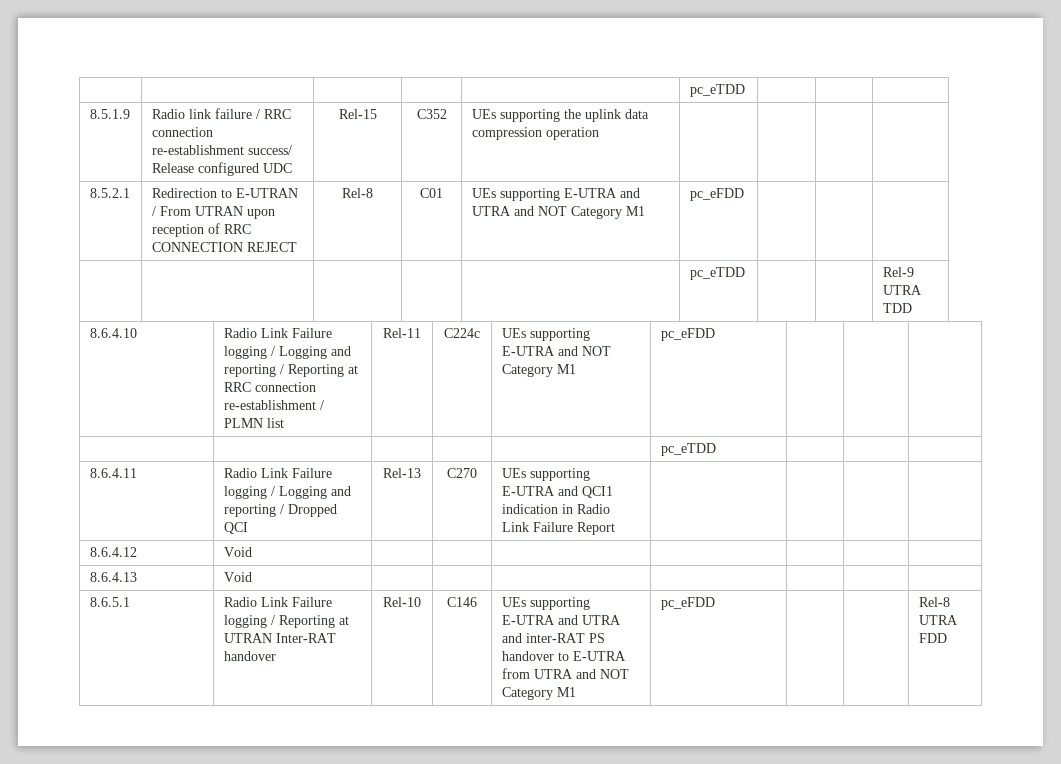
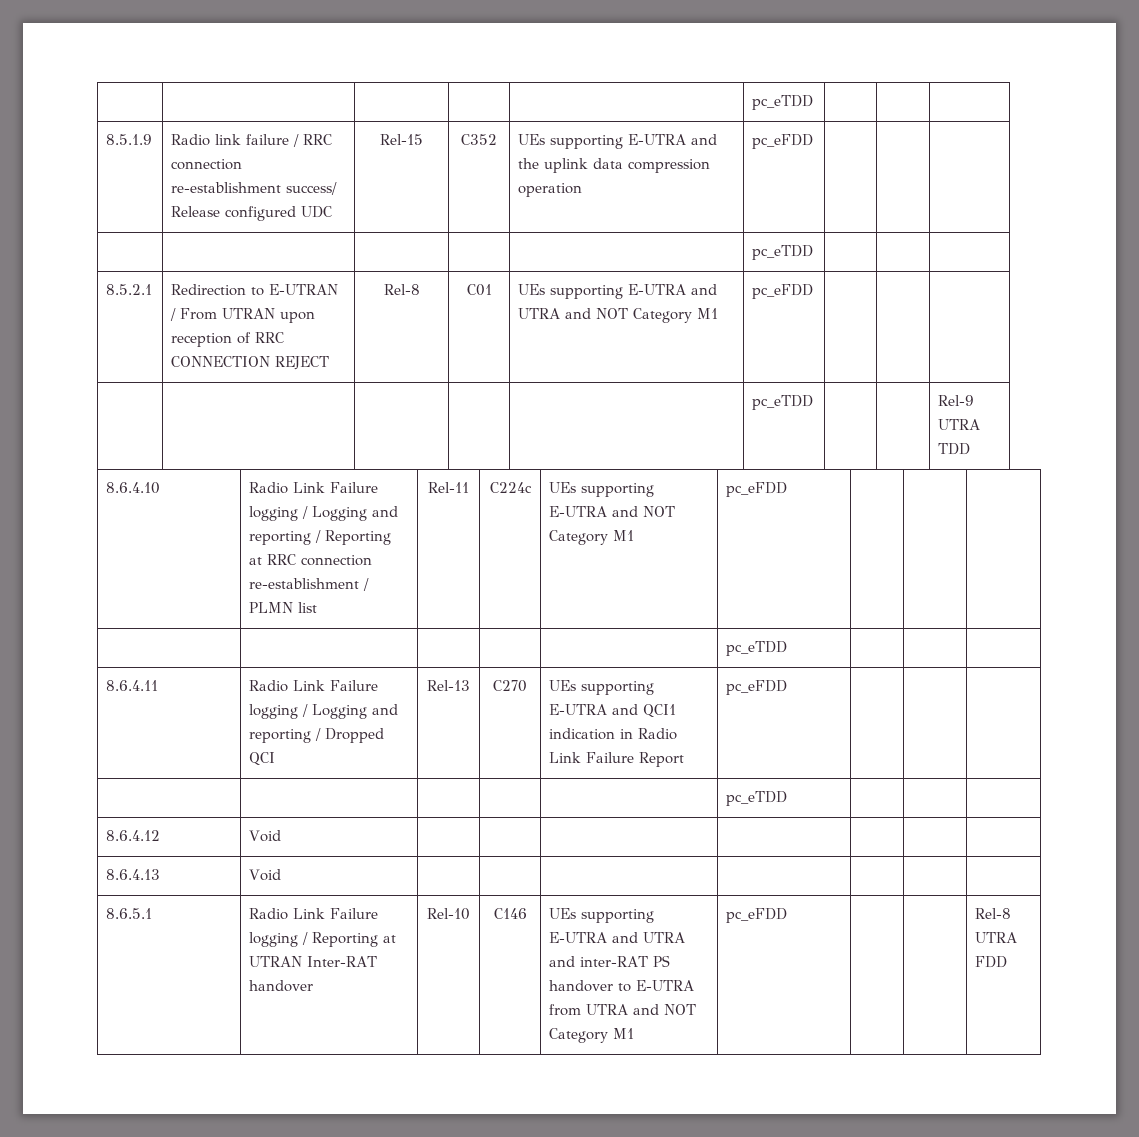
(560, 115) none -> [628,134,718,145] E-UTRA and
(599, 133) none -> [752,134,814,149] [752,245,814,260] pc_eFDD | | | // | | | | | pc_eTDD
(615, 528) none -> [726,680,788,695] [726,791,788,806] pc_eFDD | | | // | | | | | pc_eTDD

